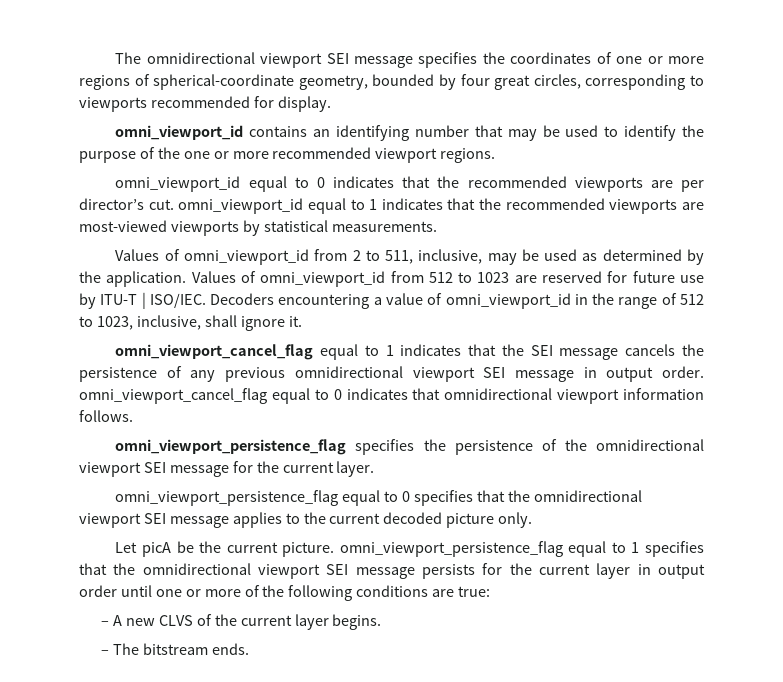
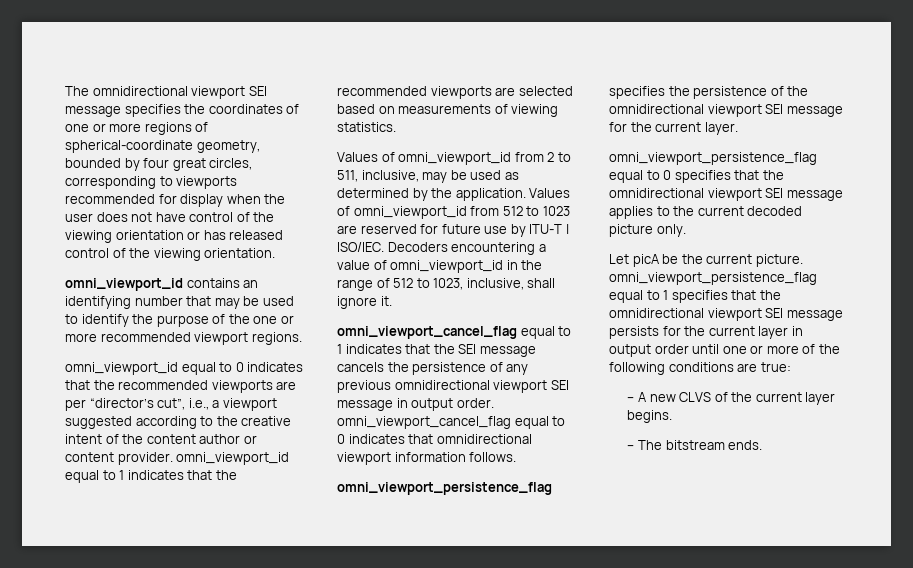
[277,96,331,112] display. -> [180,194,286,207] [65,212,275,222] [65,230,284,243] [65,248,276,261] display when the user does not have control of the viewing orientation or has released control of the viewing orientation.
[79,198,174,210] director’s cut. -> [89,398,277,411] [65,416,292,429] [65,434,257,444] [65,452,173,465] “director’s cut”, i.e., a viewport suggested according to the creative intent of the content author or content provider.
[79,220,437,236] most-viewed viewports by statistical measurements. -> [518,86,573,96] [337,104,559,117] [337,122,396,132] selected based on measurements of viewing statistics.

